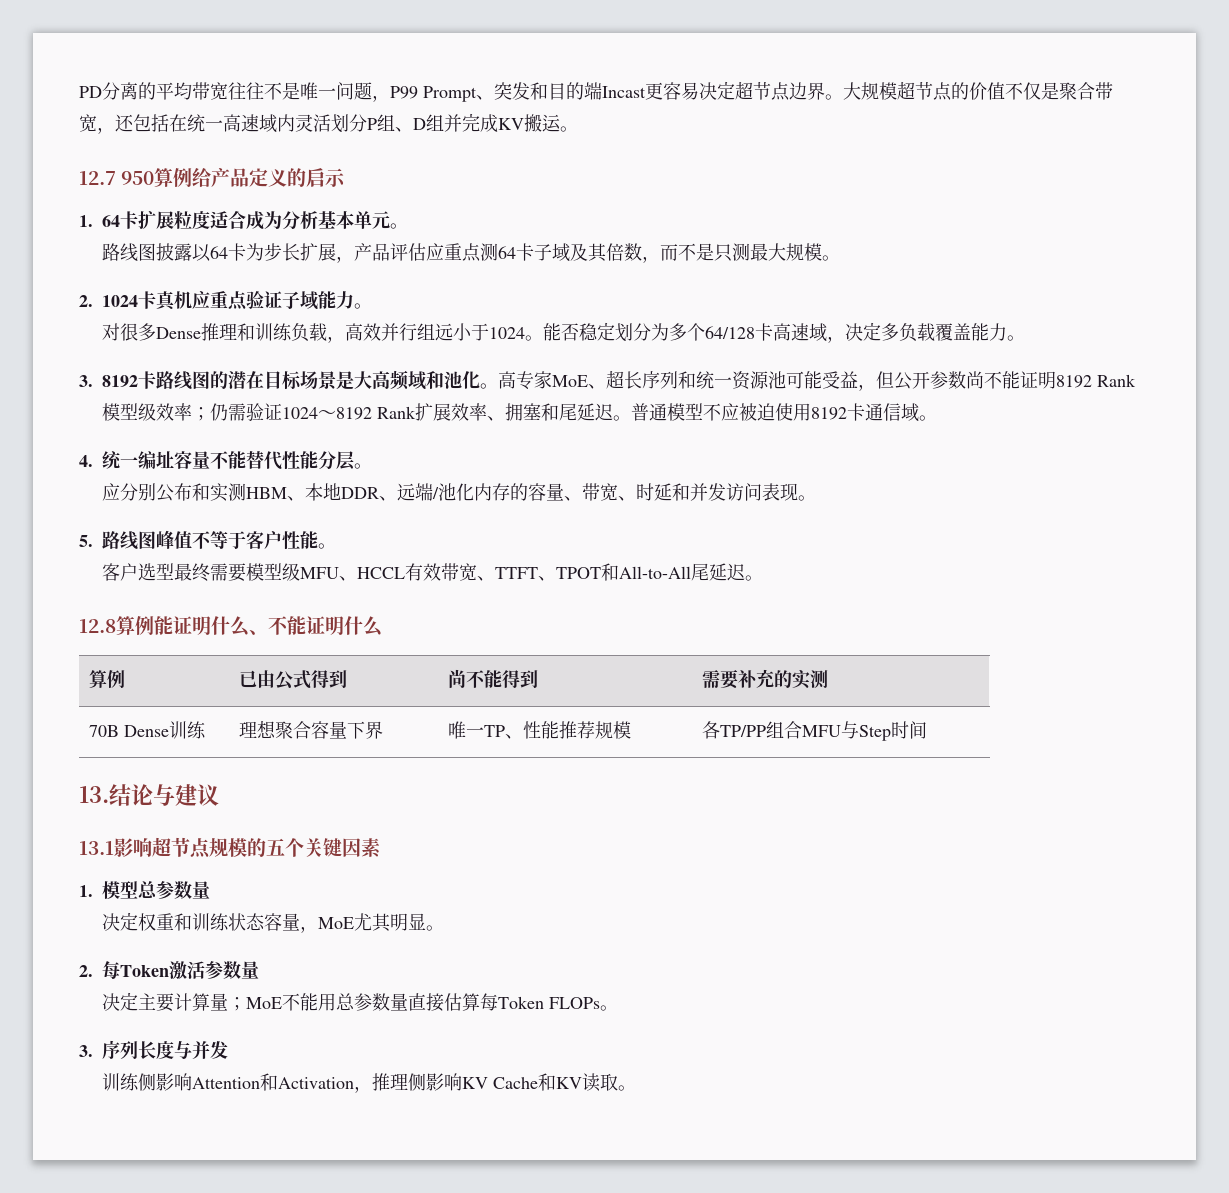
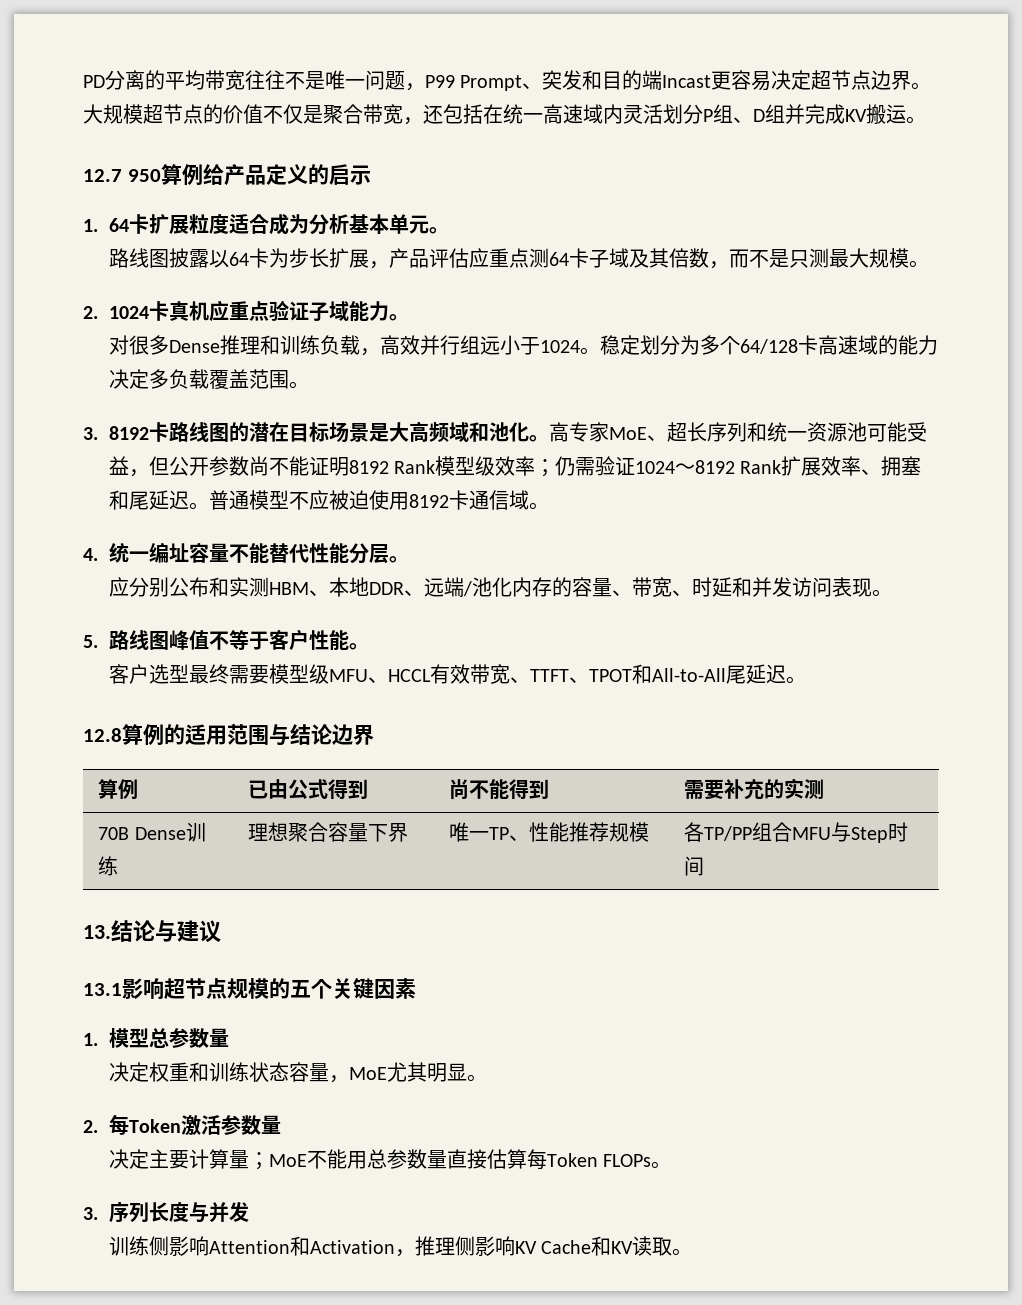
[543,323,580,341] 能否 -> (600, 351) none
[827,336,846,343] ， -> [877,335,938,355] 的能力
[971,323,1008,341] 能力 -> [248,369,289,389] 范围
[154,616,383,636] 能证明什么、不能证明什么 -> [164,724,374,746] 的适用范围与结论边界

